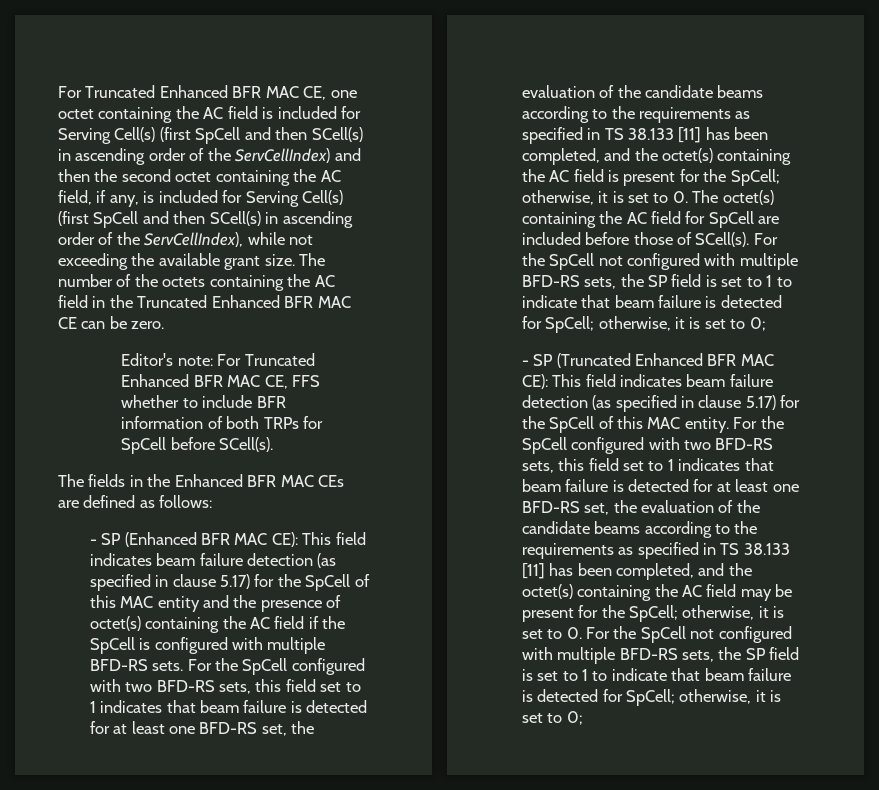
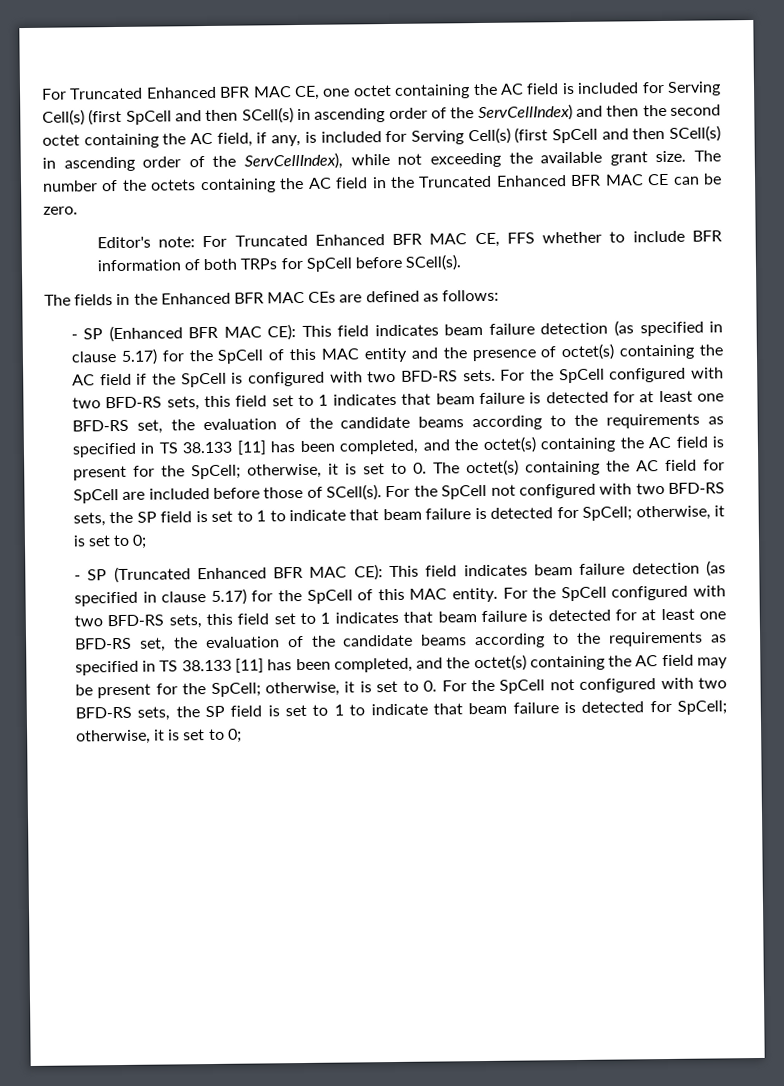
[267,637,326,654] multiple -> [367,370,397,383] two
[739,253,798,270] multiple -> [635,483,665,495] two
[557,647,616,664] multiple -> [698,677,727,689] two

